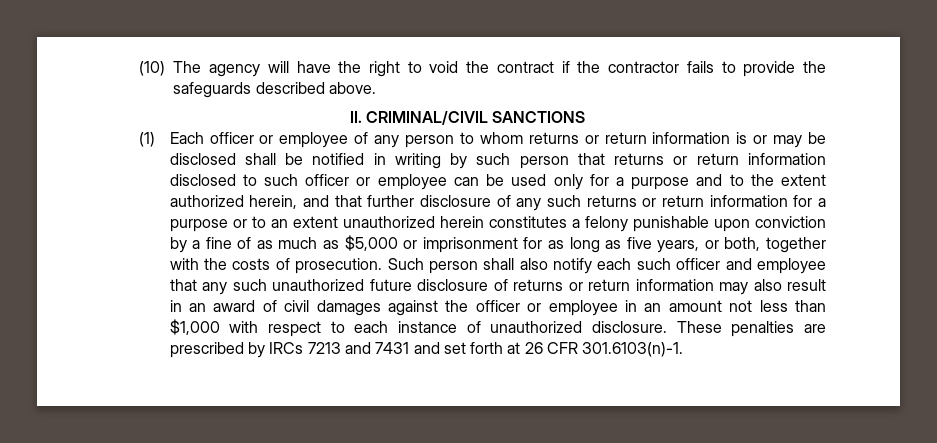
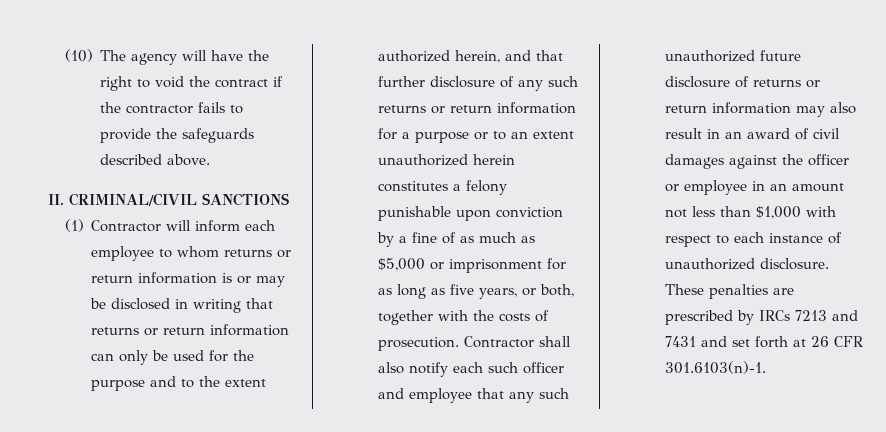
[169,132,455,148] Each officer or employee of any person -> [91,220,276,232] [91,246,155,261] Contractor will inform each employee
[244,153,569,169] shall be notified in writing by such person -> [175,299,242,313] in writing
[169,174,624,190] disclosed to such officer or employee can be used only for a -> [91,350,255,365] can only be used for the
[387,258,478,274] Such person -> [464,336,535,348] Contractor

